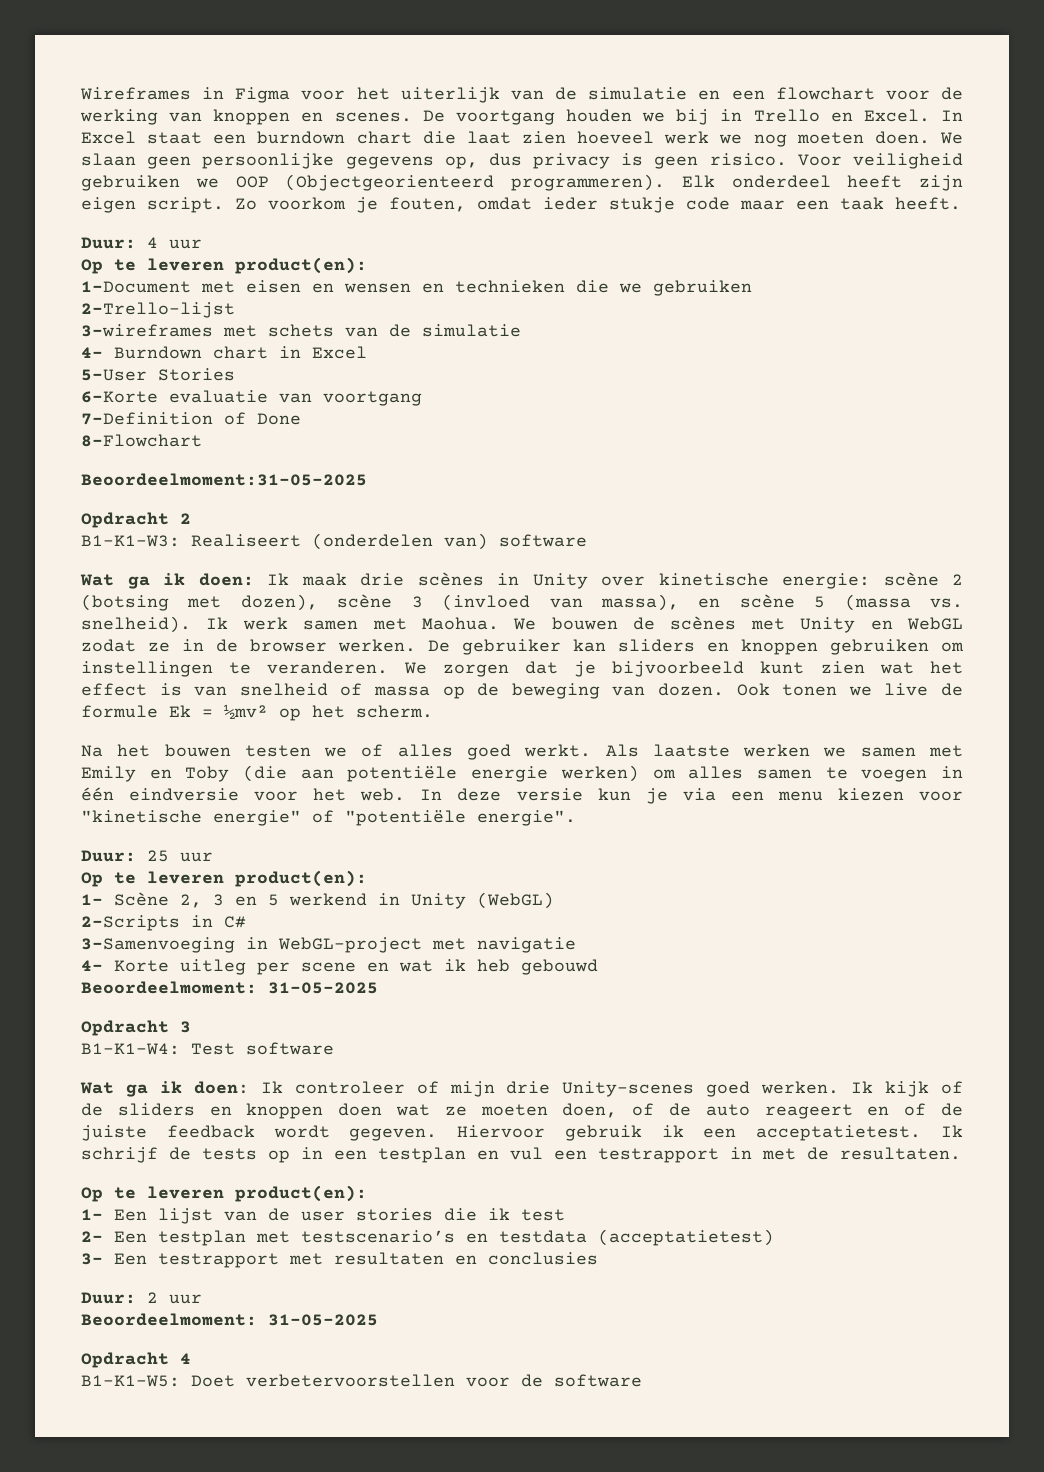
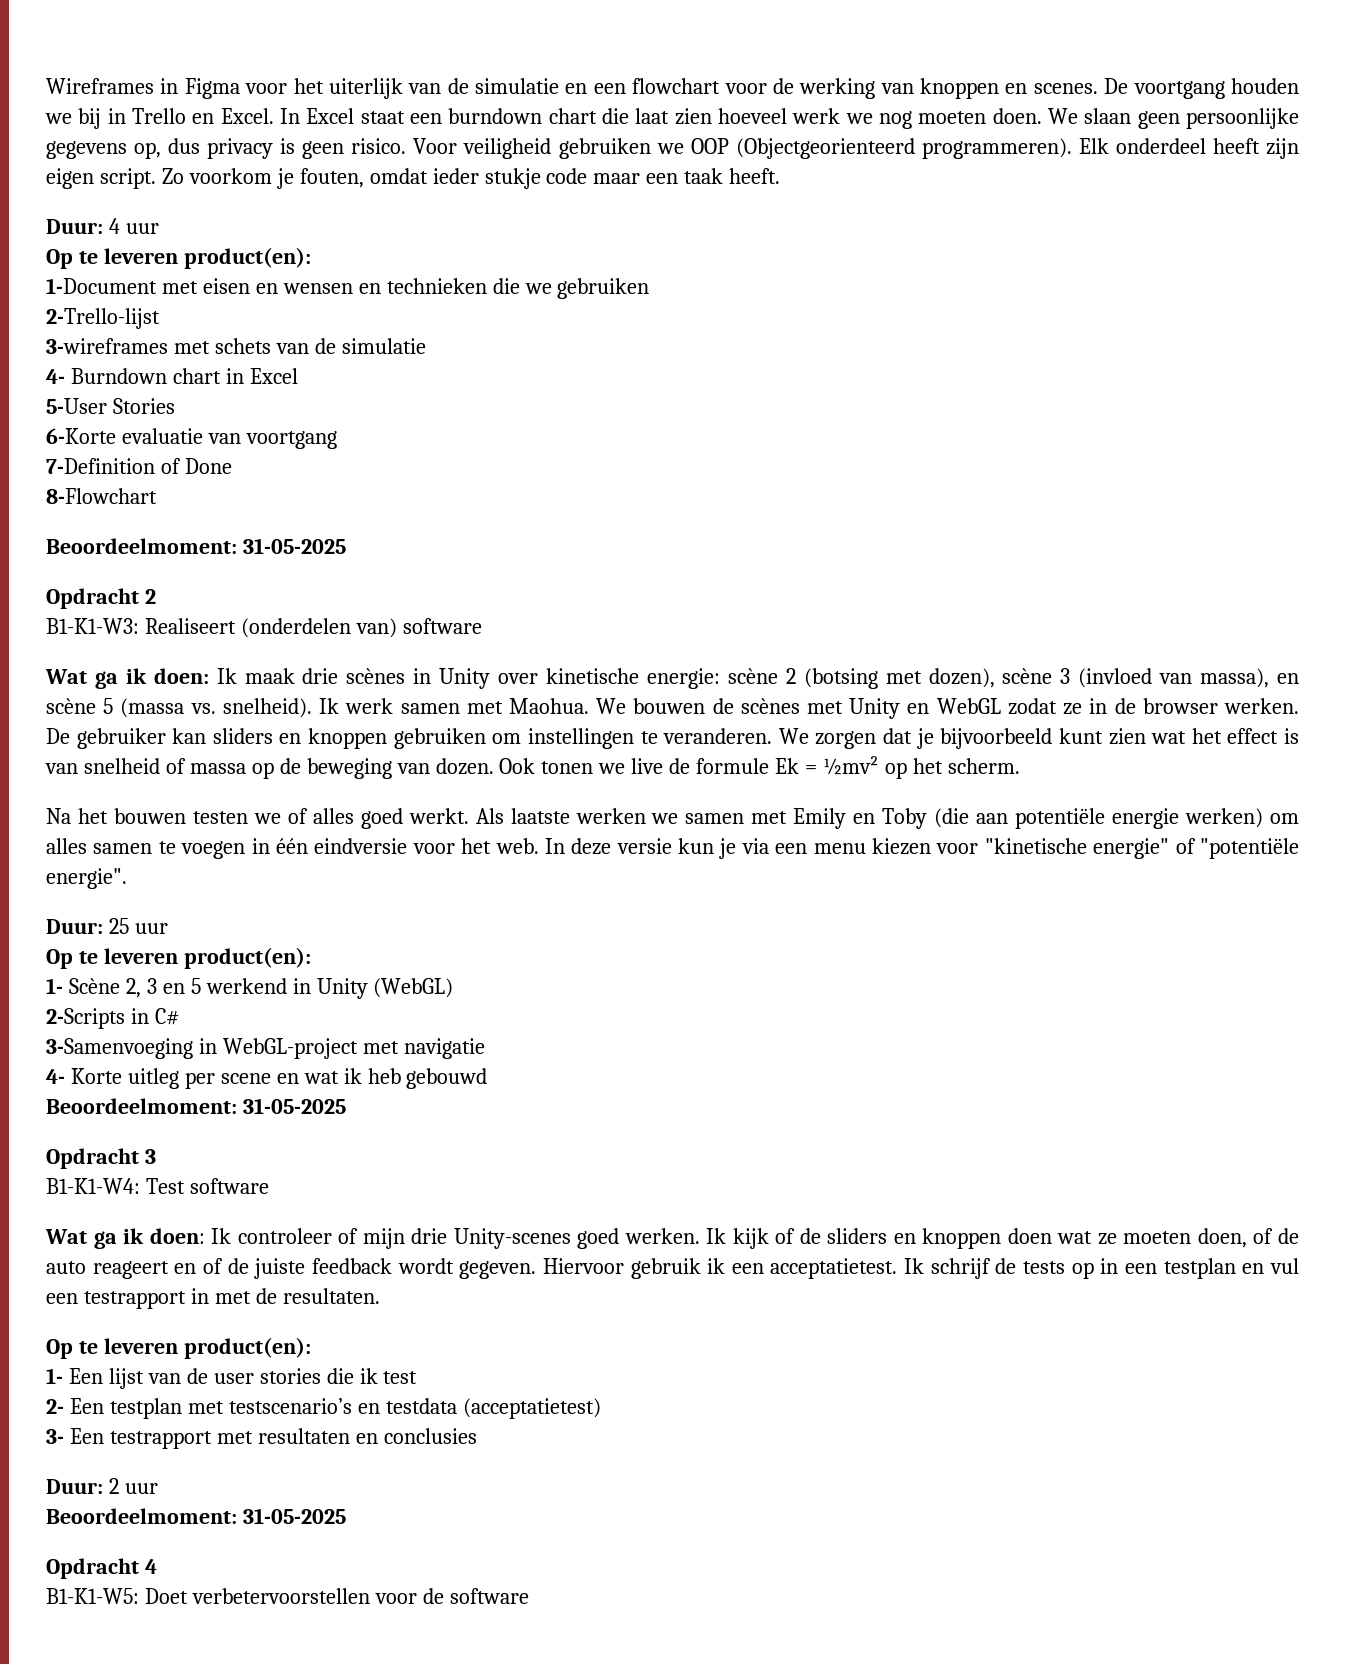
[81,473,367,486] Beoordeelmoment:31-05-2025 -> [46,538,346,554] Beoordeelmoment: 31-05-2025

